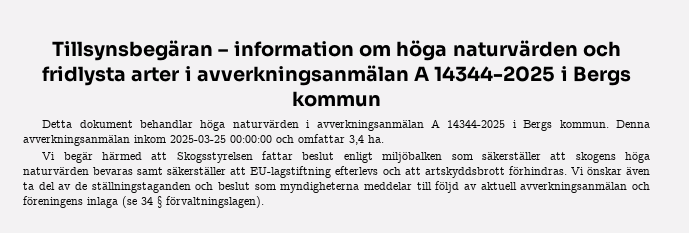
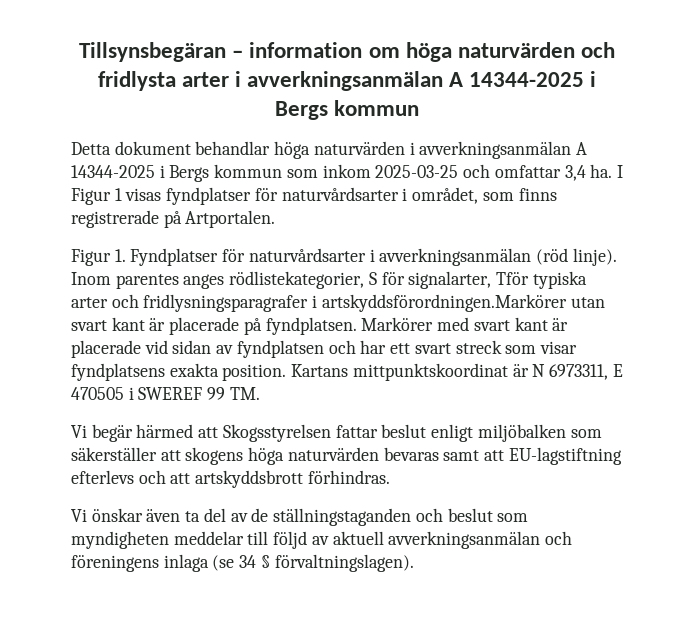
[559,120,650,128] [23,135,130,146] kommun. Denna avverkningsanmälan -> [214,164,318,178] kommun som
[230,135,272,143] 00:00:00 -> (459, 171) none
(384, 139) none -> [616,165,623,178] [71,187,557,205] [71,210,276,228] [71,248,617,266] [71,271,587,289] [71,294,605,312] [71,317,569,335] [71,340,577,358] [71,363,623,381] [71,387,260,400] I Figur 1 visas fyndplatser för naturvårdsarter i området, som finns registrerade på Artportalen. // Figur 1. Fyndplatser för naturvårdsarter i avverkningsanmälan (röd linje). Inom parentes anges rödlistekategorier, S för signalarter, Tför typiska arter och fridlysningsparagrafer i artskyddsförordningen.Markörer utan svart kant är placerade på fyndplatsen. Markörer med svart kant är placerade vid sidan av fyndplatsen och har ett svart streck som visar fyndplatsens exakta position. Kartans mittpunktskoordinat är N 6973311, E 470505 i SWEREF 99 TM.
[167,167,227,175] säkerställer -> (480, 455) none
(567, 170) none -> (390, 477) //
[280,182,360,193] myndigheterna -> [71,531,169,549] myndigheten

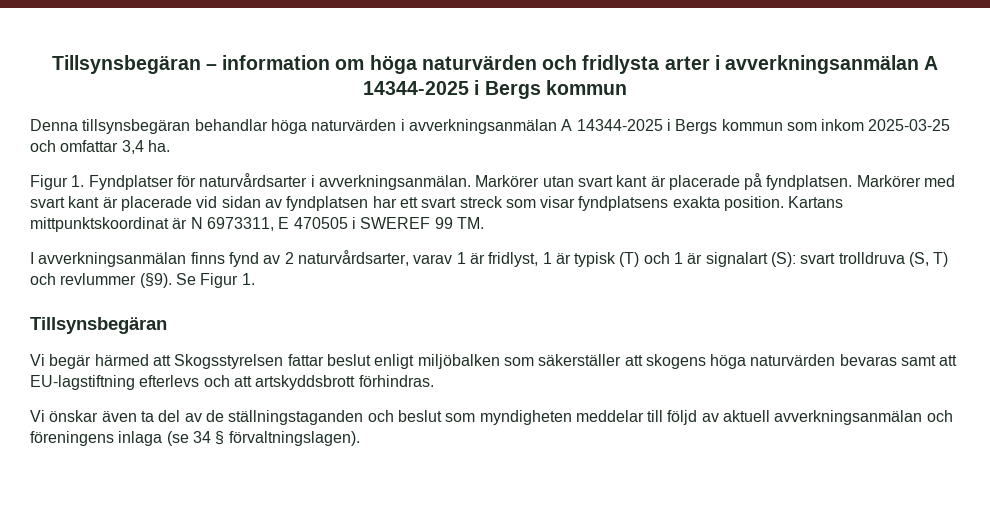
[71,141,191,155] Detta dokument -> [30,119,191,134] Denna tillsynsbegäran
[616,165,623,178] [71,187,557,205] [71,210,276,228] I Figur 1 visas fyndplatser för naturvårdsarter i området, som finns registrerade på Artportalen. -> (170, 146) none
[379,248,617,266] [71,271,587,289] [71,294,567,312] avverkningsanmälan (röd linje). Inom parentes anges rödlistekategorier, S för signalarter, Tför typiska arter och fridlysningsparagrafer i artskyddsförordningen.Markörer -> [318,175,540,190] avverkningsanmälan. Markörer
[328,340,356,354] och -> (369, 203) none
(260, 393) none -> [30,250,949,267] [30,273,255,288] [30,317,167,334] // I avverkningsanmälan finns fynd av 2 naturvårdsarter, varav 1 är fridlyst, 1 är typisk (T) och 1 är signalart (S): svart trolldruva (S, T) och revlummer (§9). Se Figur 1. // Tillsynsbegäran

